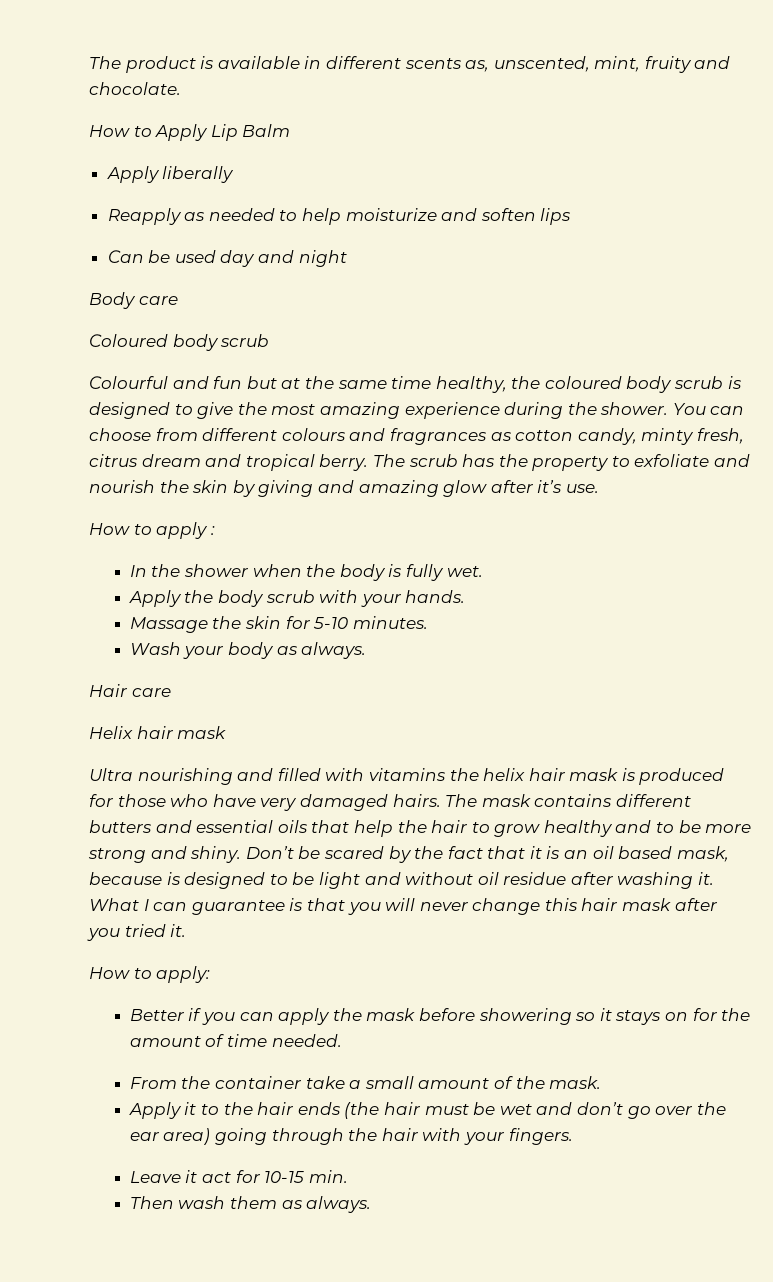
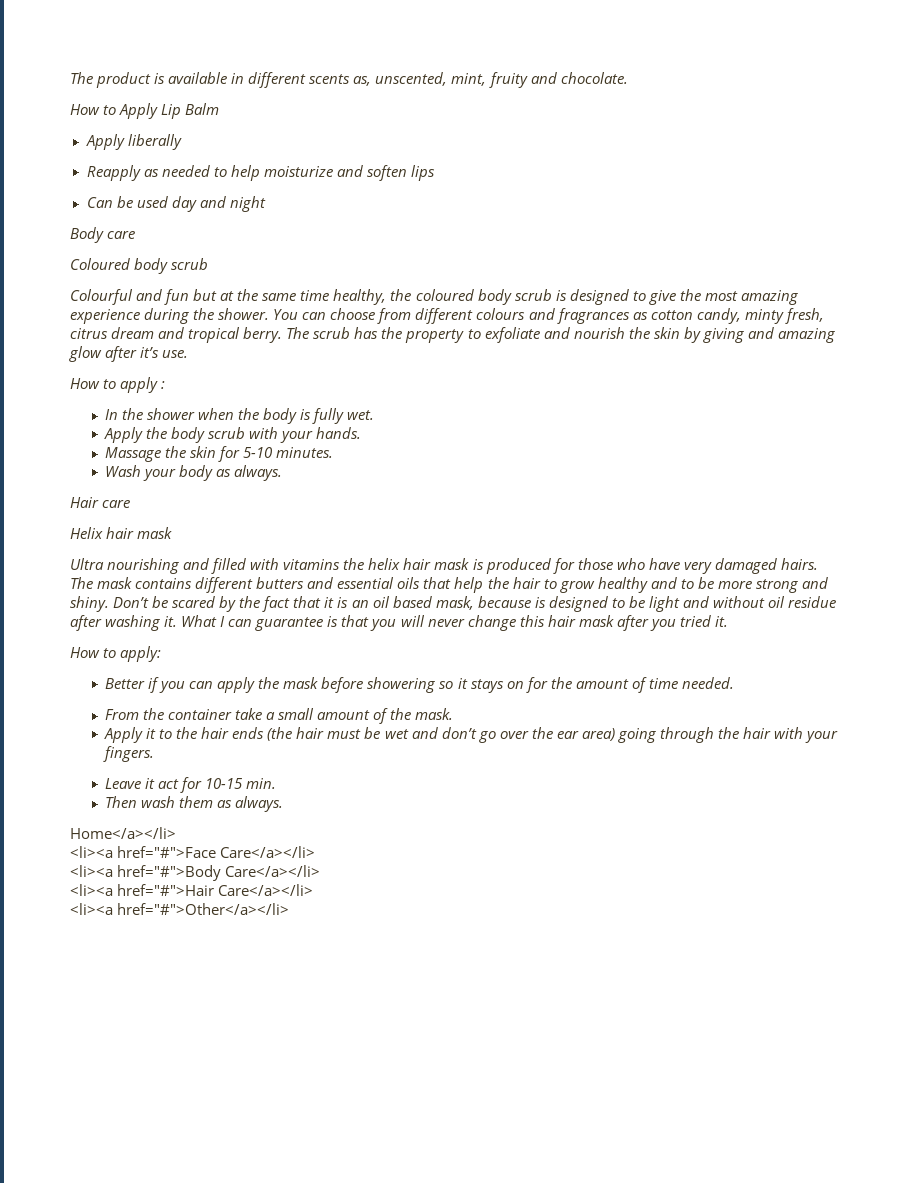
(372, 1204) none -> [70,827,176,839] [70,846,316,858] [70,865,321,881] [70,884,314,896] [70,903,290,915] // Home</a></li> // <li><a href="#">Face Care</a></li> // <li><a href="#">Body Care</a></li> // <li><a href="#">Hair Care</a></li> // <li><a href="#">Other</a></li>

